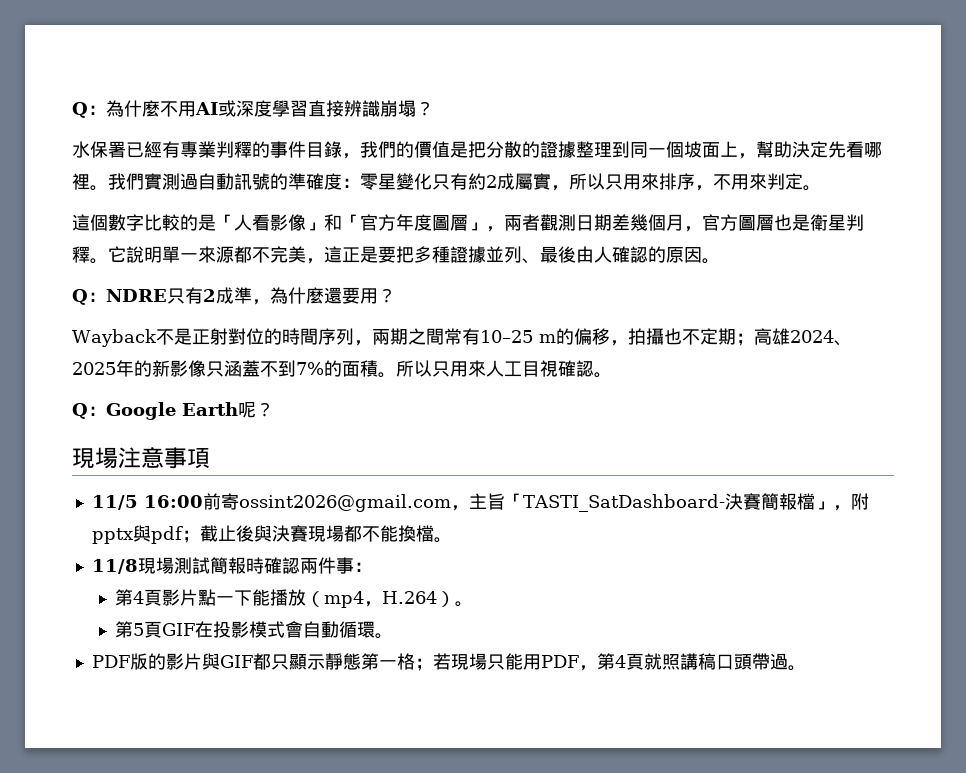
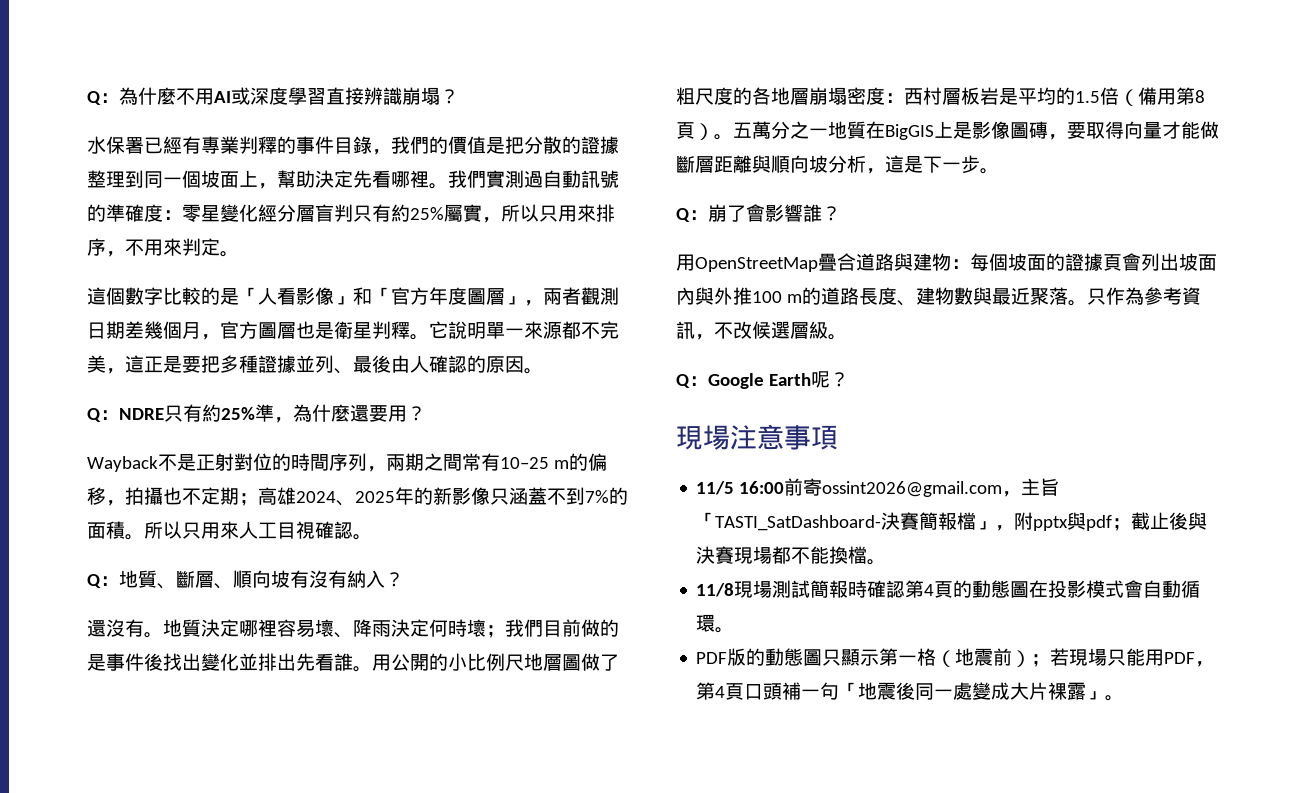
[432,173,515,190] 只有約2成 -> [258,204,444,222] 經分層盲判只有約25%
[203,287,234,304] 2成 -> [202,404,255,422] 約25%
(612, 375) none -> [87,570,404,589] [87,619,619,638] [87,653,619,672] [676,87,1205,106] [676,121,1219,140] [676,155,999,174] [676,204,841,222] [676,253,1217,272] [676,287,1201,306] [676,321,847,340] // Q：地質、斷層、順向坡有沒有納入？ // 還沒有。地質決定哪裡容易壞、降雨決定何時壞；我們目前做的是事件後找出變化並排出先看誰。用公開的小比例尺地層圖做了粗尺度的各地層崩塌密度：西村層板岩是平均的1.5倍（備用第8頁）。五萬分之一地質在BigGIS上是影像圖磚，要取得向量才能做斷層距離與順向坡分析，這是下一步。 // Q：崩了會影響誰？ // 用OpenStreetMap疊合道路與建物：每個坡面的證據頁會列出坡面內與外推100 m的道路長度、建物數與最近聚落。只作為參考資訊，不改候選層級。
[299,557,372,574] [115,589,474,608] [115,621,196,638] 兩件事： // 第4頁影片點一下能播放（mp4，H.264）。 // 第5頁GIF -> [905,580,1030,598] 第4頁的動態圖
[165,653,415,670] 影片與GIF都只顯示靜態第一格 -> [765,648,1032,667] 動態圖只顯示第一格（地震前）
[643,653,788,670] 就照講稿口頭帶過 -> [744,682,1106,700] 口頭補一句「地震後同一處變成大片裸露」

